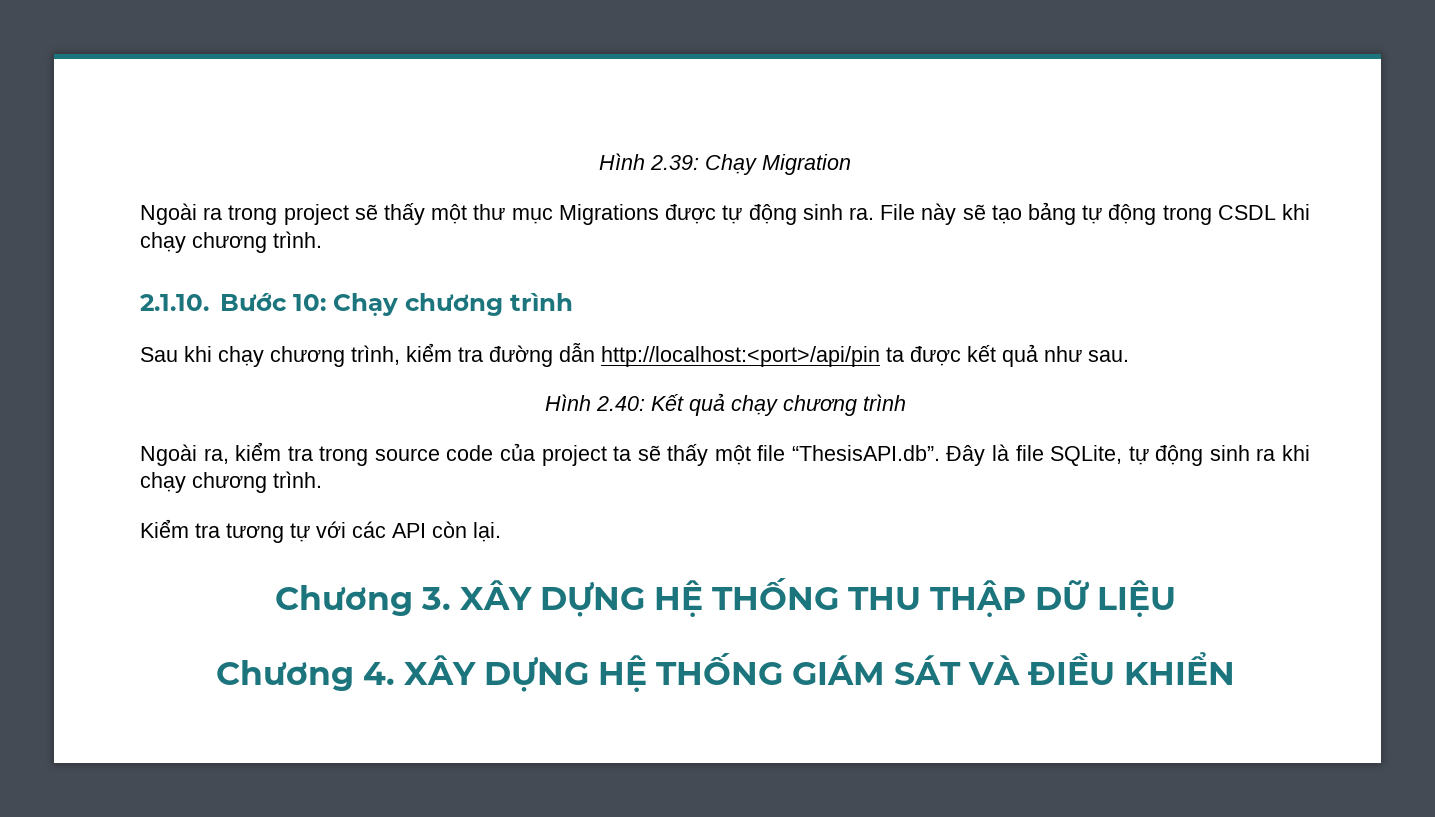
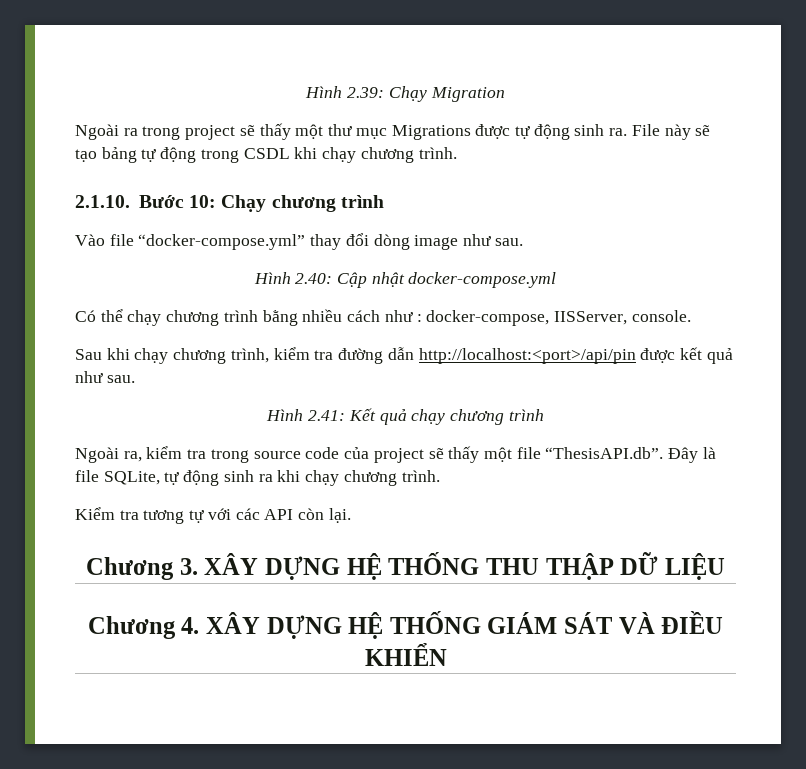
(573, 302) none -> [75,233,523,250] [253,272,557,288] [75,309,691,326] // Vào file “docker-compose.yml” thay đổi dòng image như sau. // Hình 2.40: Cập nhật docker-compose.yml // Có thể chạy chương trình bằng nhiều cách như : docker-compose, IISServer, console.
[886,347,904,362] ta -> (636, 356) none
[595,396,645,411] 2.40: -> [308,410,346,421] 2.41:
[613,446,632,461] ta -> (424, 455) none

